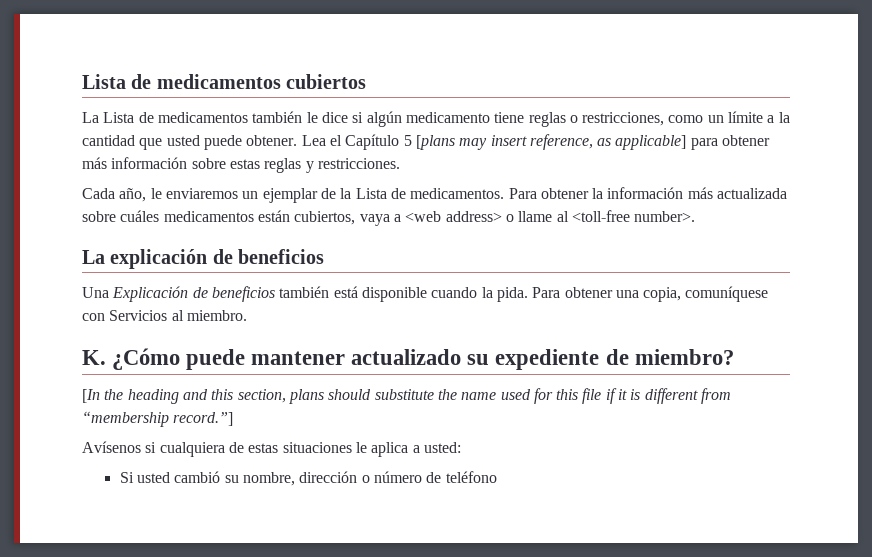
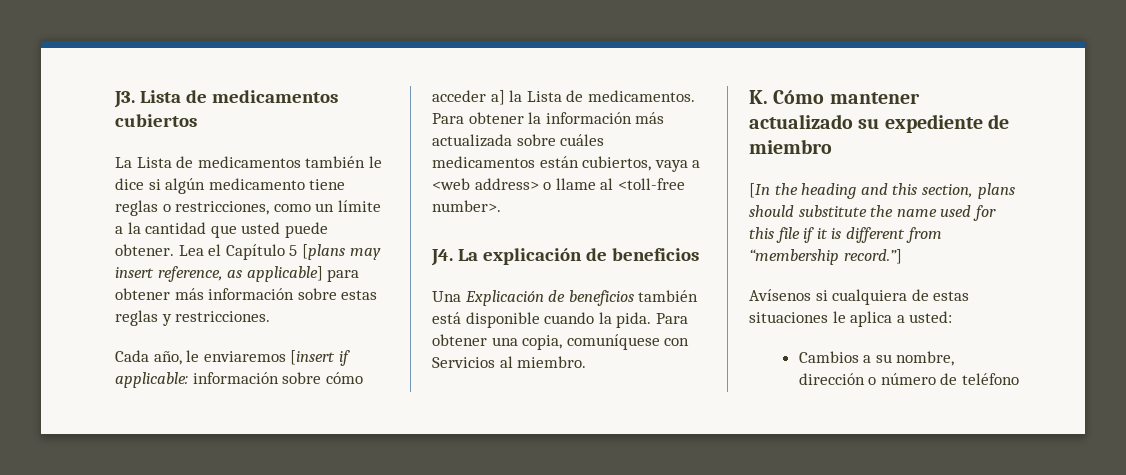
(82, 81) none -> [114,91,135,108] J3.
[242,188,336,203] un ejemplar de -> [290,350,350,366] [115,372,363,388] [432,90,505,105] [insert if applicable: información sobre cómo acceder a]
(696, 216) none -> [431,249,453,266] J4.
[112,348,246,370] ¿Cómo puede -> [773,90,825,104] Cómo
[634,349,734,365] miembro? -> [749,139,832,154] miembro
[119,471,221,483] Si usted cambió -> [798,351,872,363] Cambios a

